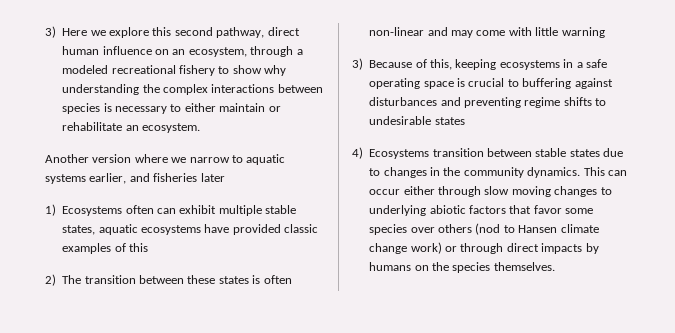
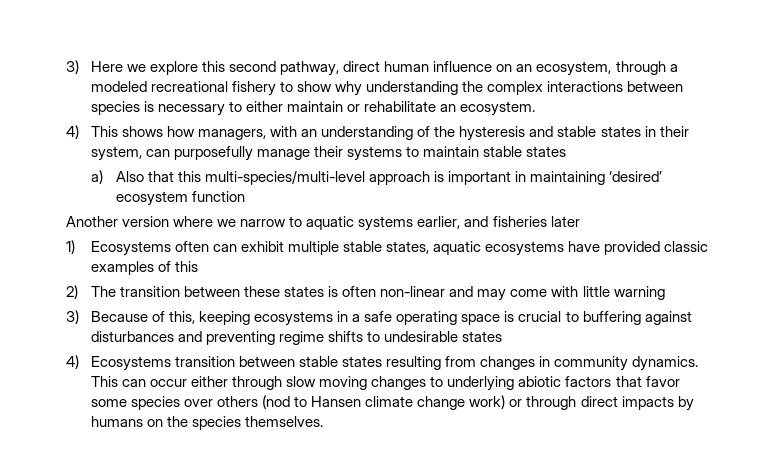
(200, 128) none -> [66,125,689,141] [90,146,567,161] [90,170,663,185] [115,191,245,206] // 4) This shows how managers, with an understanding of the hysteresis and stable states in their system, can purposefully manage their systems to maintain stable states // a) Also that this multi-species/multi-level approach is important in maintaining ‘desired’ ecosystem function
[603,148,624,157] [369,168,381,176] due to -> [386,356,477,370] resulting from
[443,167,461,176] the -> (551, 361) none

